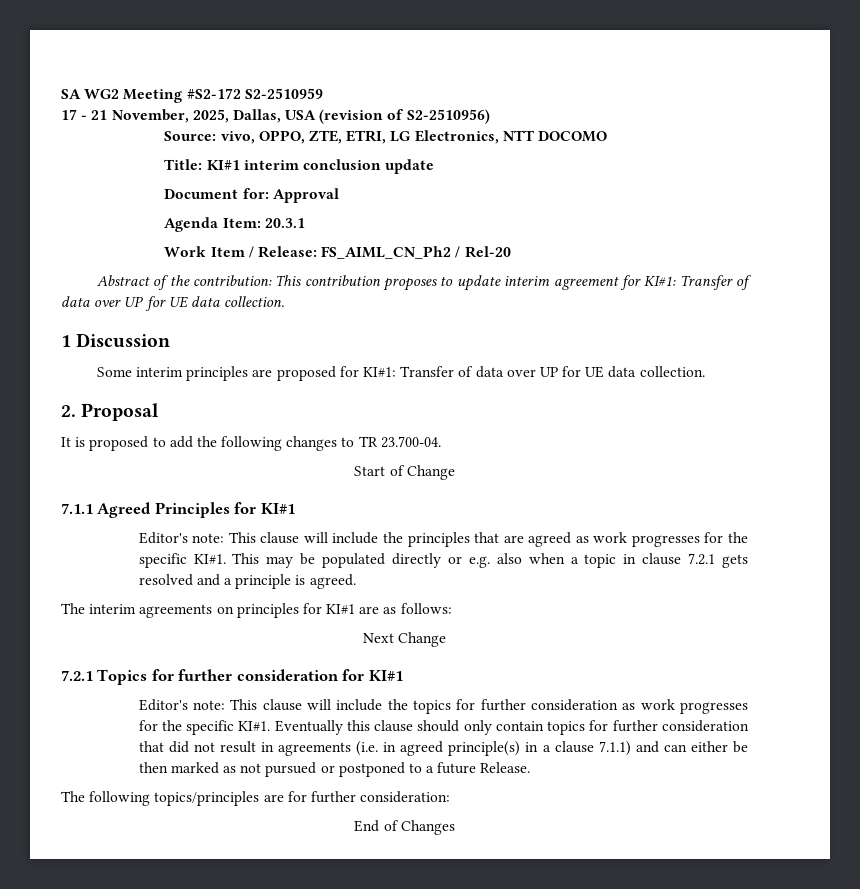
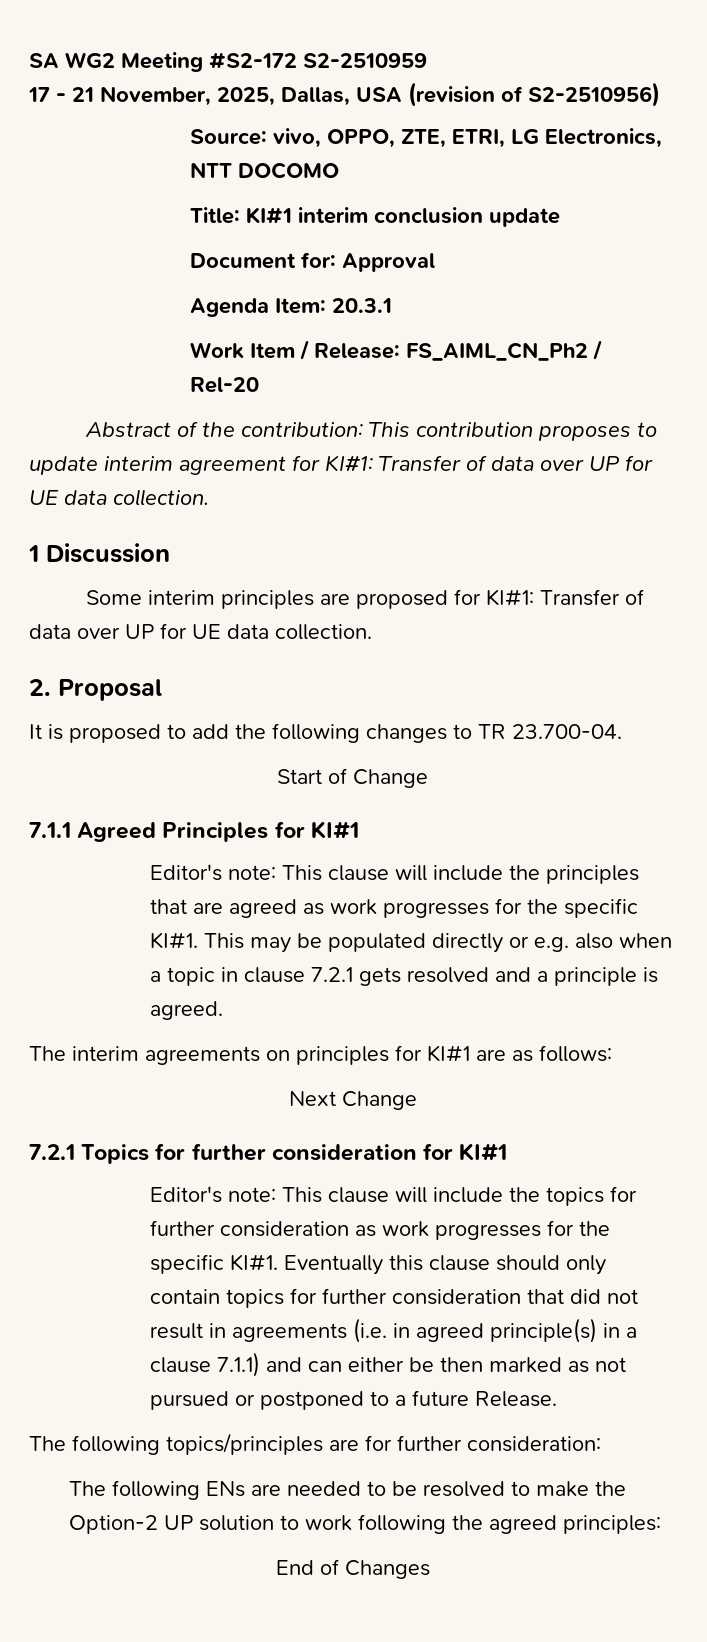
(451, 797) none -> [69,1480,627,1500] [69,1514,662,1534] // The following ENs are needed to be resolved to make the Option-2 UP solution to work following the agreed principles:

